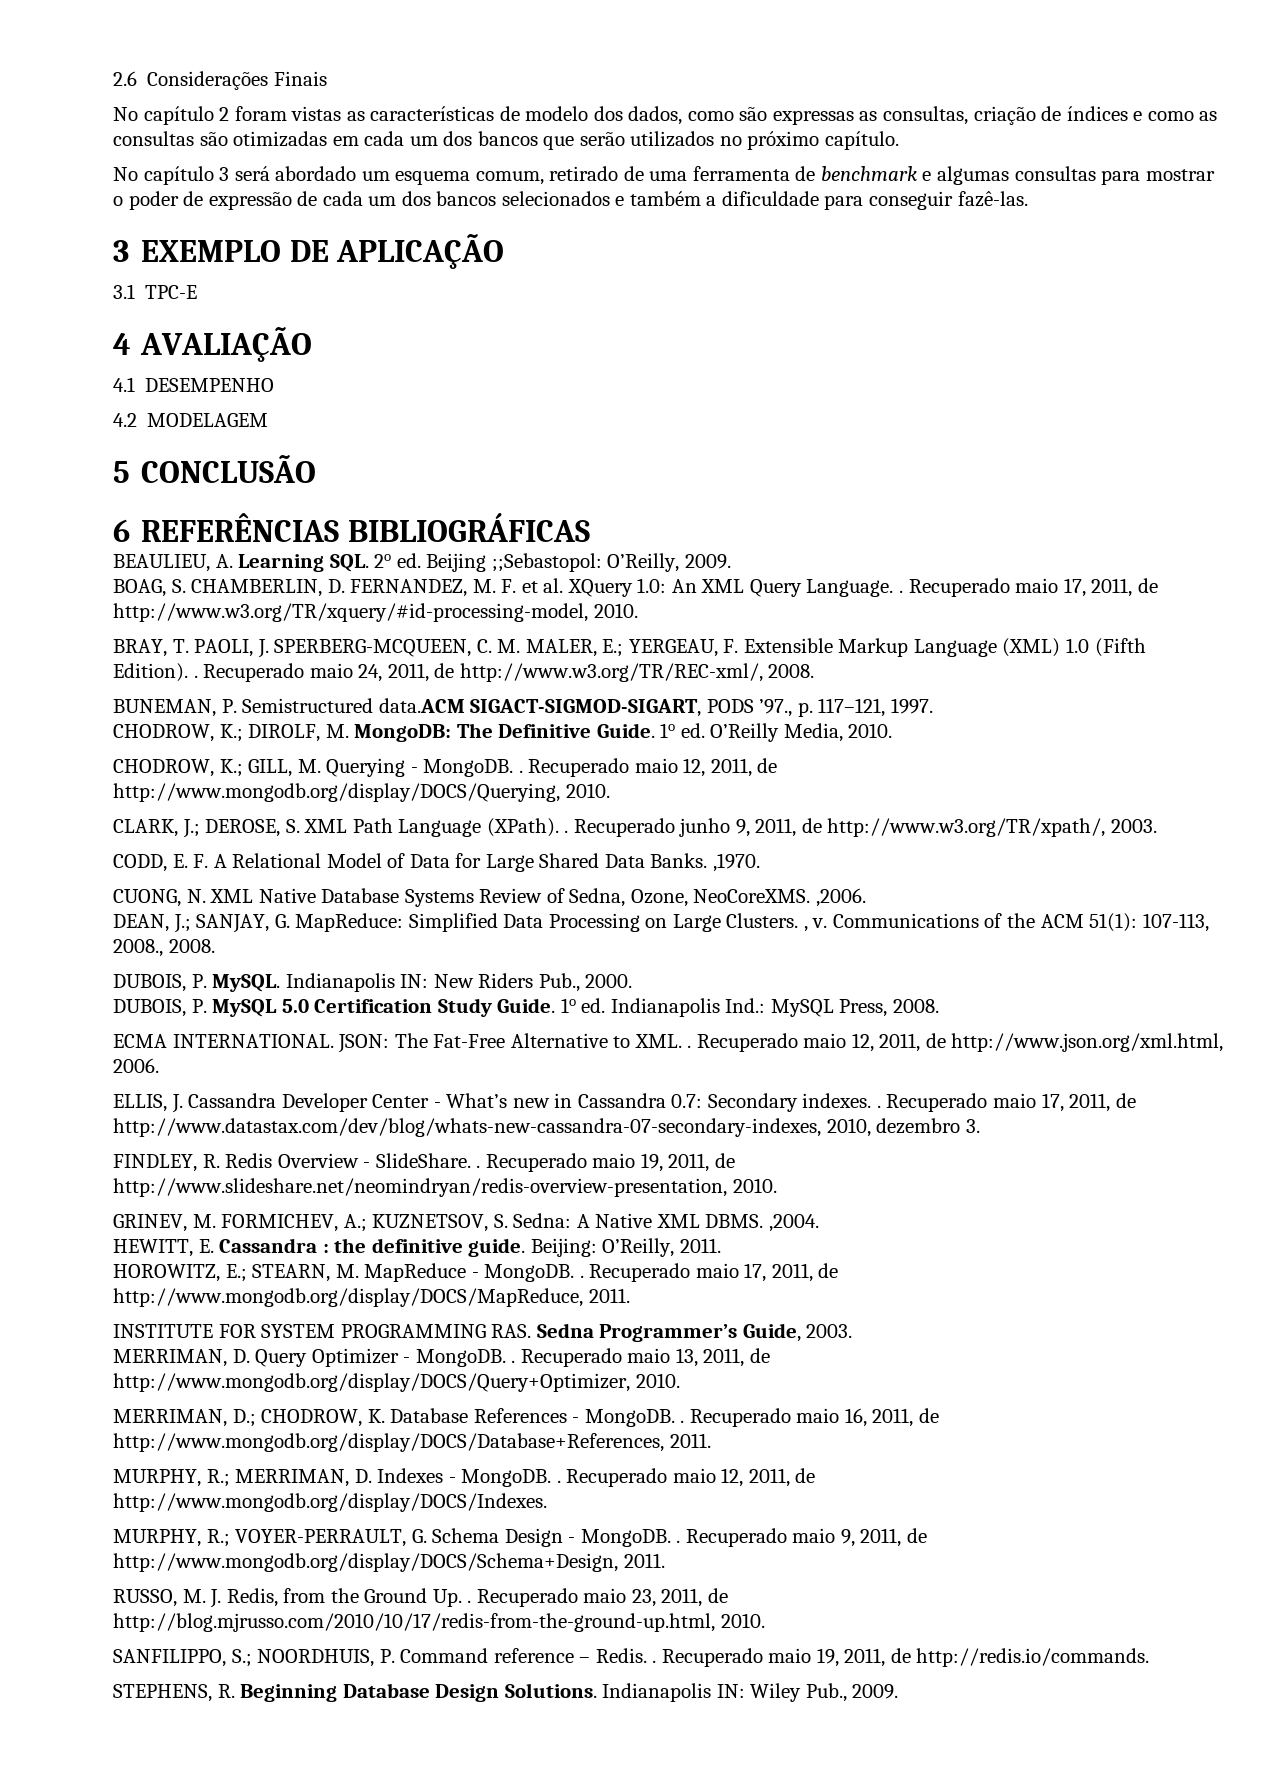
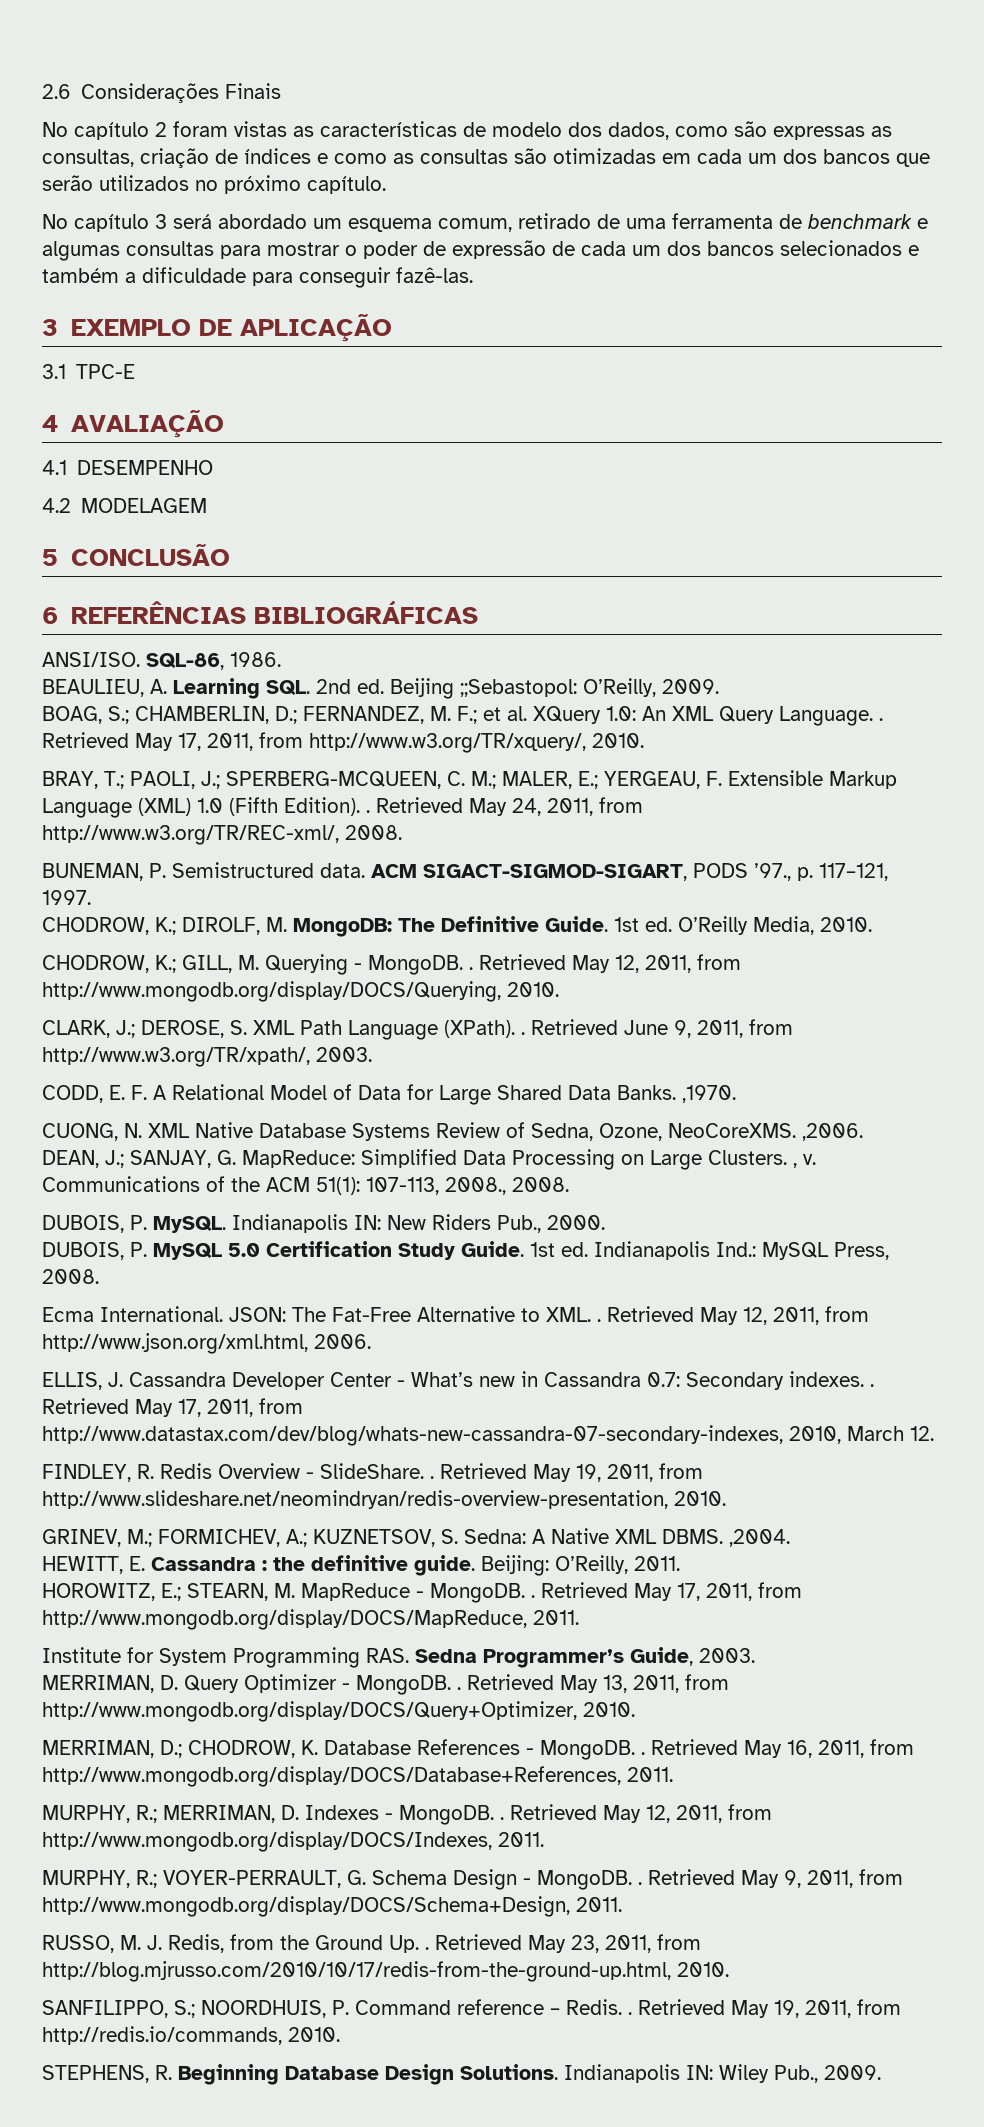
(590, 527) none -> [42,652,281,670] // ANSI/ISO. SQL-86, 1986.
[374,554,392,568] 2o -> [316,679,351,694] 2nd
[171,579,345,597] S. CHAMBERLIN, D. -> [108,706,297,724] S.; CHAMBERLIN, D.;
[501,579,517,593] F. -> [457,706,477,724] F.;
[908,578,1158,597] [113,603,588,622] Recuperado maio 17, 2011, de http://www.w3.org/TR/xquery/#id-processing-model, -> [42,732,586,753] Retrieved May 17, 2011, from http://www.w3.org/TR/xquery/,
[172,639,269,658] T. PAOLI, J. -> [104,771,220,789] T.; PAOLI, J.;
[497,639,521,653] M. -> [471,771,496,789] M.;
[203,663,353,682] Recuperado maio -> [376,797,507,816] Retrieved May
[434,663,455,678] de -> [599,797,643,813] from
[378,698,465,713] data.ACM -> [320,863,417,878] data. ACM
[660,723,676,738] 1o -> [614,917,639,932] 1st
[528,758,778,777] Recuperado maio 12, 2011, de -> [479,954,741,973] Retrieved May 12, 2011, from
[573,818,822,837] Recuperado junho 9, 2011, de -> [531,1019,793,1038] Retrieved June 9, 2011, from
[560,998,576,1013] 1o -> [530,1242,555,1257] 1st
[113,1034,334,1048] ECMA INTERNATIONAL. -> [42,1306,223,1322] Ecma International.
[696,1033,946,1052] Recuperado maio 12, 2011, de -> [607,1306,869,1325] Retrieved May 12, 2011, from
[886,1093,1136,1112] Recuperado maio 17, 2011, de -> [42,1398,303,1417] Retrieved May 17, 2011, from
[876,1118,980,1134] dezembro 3. -> [847,1426,934,1441] March 12.
[485,1153,735,1172] Recuperado maio 19, 2011, de -> [440,1463,703,1482] Retrieved May 19, 2011, from
[192,1214,216,1228] M. -> [127,1529,152,1547] M.;
[589,1263,839,1282] Recuperado maio 17, 2011, de -> [541,1582,802,1601] Retrieved May 17, 2011, from
[113,1324,486,1338] INSTITUTE FOR SYSTEM PROGRAMMING -> [42,1647,360,1668] Institute for System Programming
[520,1348,671,1367] Recuperado maio -> [467,1674,598,1693] Retrieved May
[749,1348,770,1363] de -> [685,1674,729,1690] from
[689,1408,840,1427] Recuperado maio -> [651,1739,782,1758] Retrieved May
[918,1408,939,1423] de -> [870,1739,914,1755] from
[566,1468,816,1487] [113,1493,547,1512] Recuperado maio 12, 2011, de http://www.mongodb.org/display/DOCS/Indexes. -> [510,1804,772,1823] [42,1831,544,1852] Retrieved May 12, 2011, from http://www.mongodb.org/display/DOCS/Indexes, 2011.
[685,1528,927,1547] Recuperado maio 9, 2011, de -> [648,1869,903,1888] Retrieved May 9, 2011, from
[476,1588,627,1607] Recuperado maio -> [435,1934,566,1953] Retrieved May
[707,1588,728,1603] de -> [657,1934,701,1950] from
[661,1648,1150,1667] Recuperado maio 19, 2011, de http://redis.io/commands. -> [638,1999,901,2018] [42,2026,340,2045] Retrieved May 19, 2011, from http://redis.io/commands, 2010.

